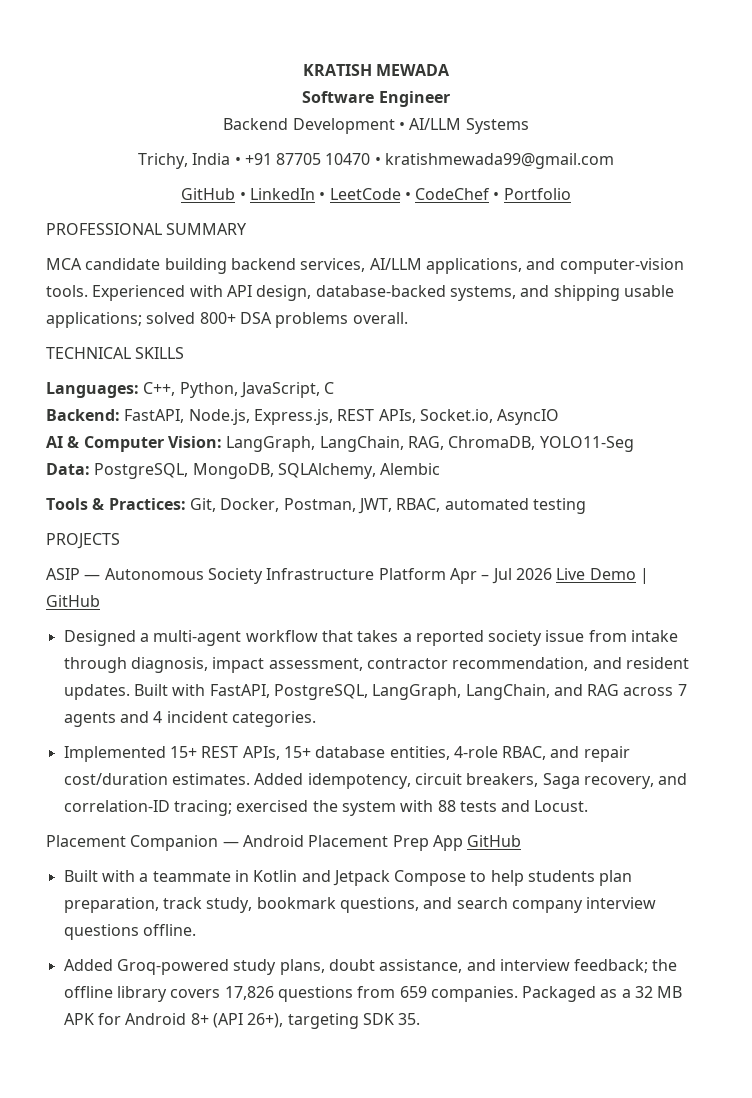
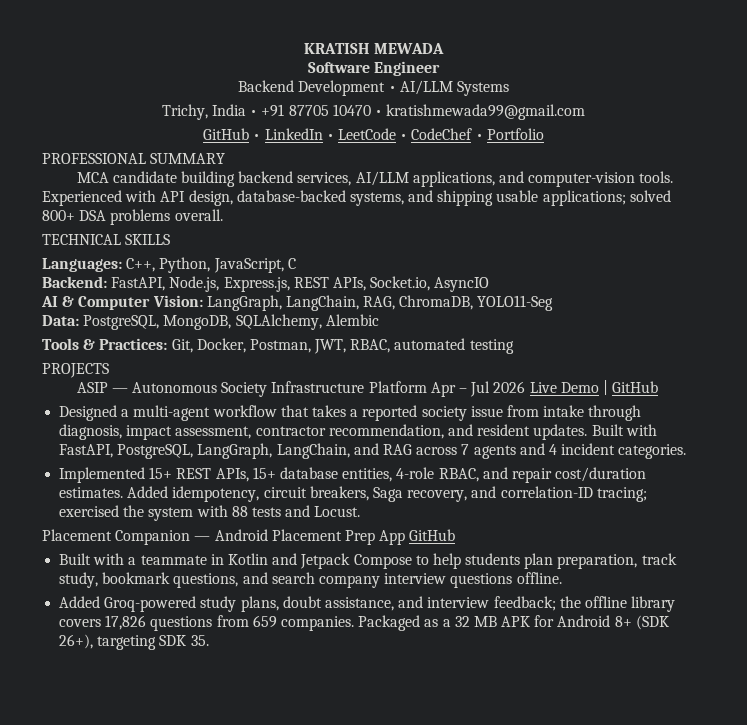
[212,1013,243,1028] (API -> [635,615,669,630] (SDK

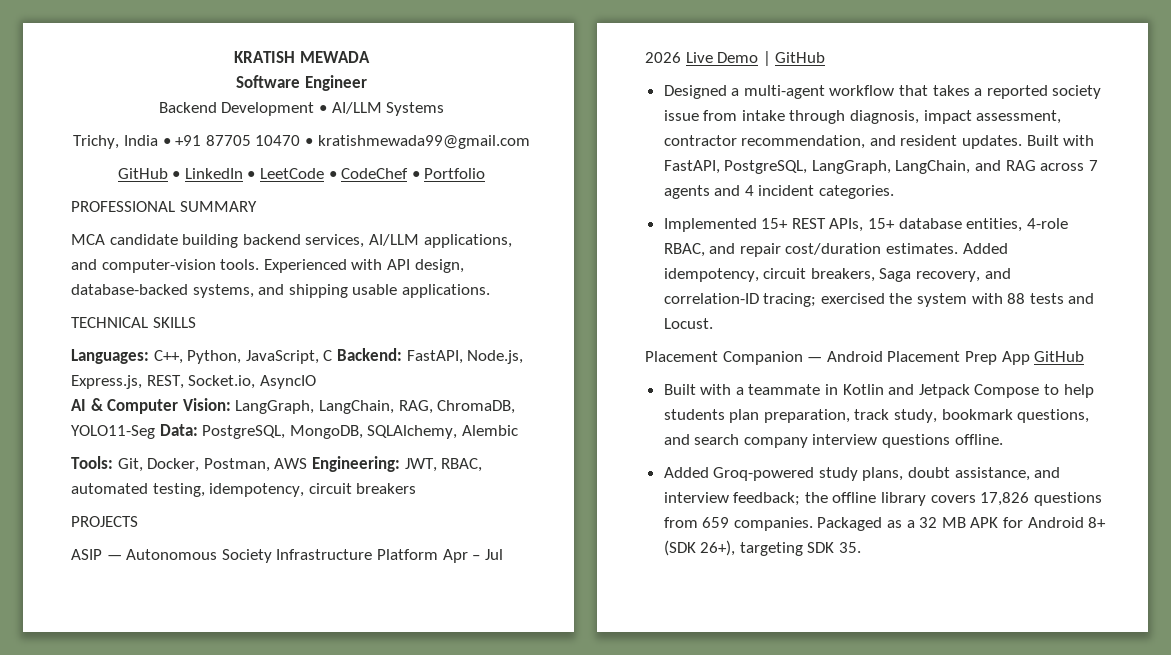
[542,190,671,206] [42,209,223,225] applications; solved 800+ DSA problems overall. -> [401,284,490,298] applications.
(296, 263) // -> (333, 355) none
[293,277,366,291] REST APIs, -> [146,375,184,389] REST,
(554, 303) // -> (155, 432) none
[42,338,168,350] Tools & Practices: -> [71,456,113,469] Tools:
(311, 346) none -> [274,456,400,472] AWS Engineering:
[469,339,514,354] testing -> [152,483,417,497] testing, idempotency, circuit breakers

